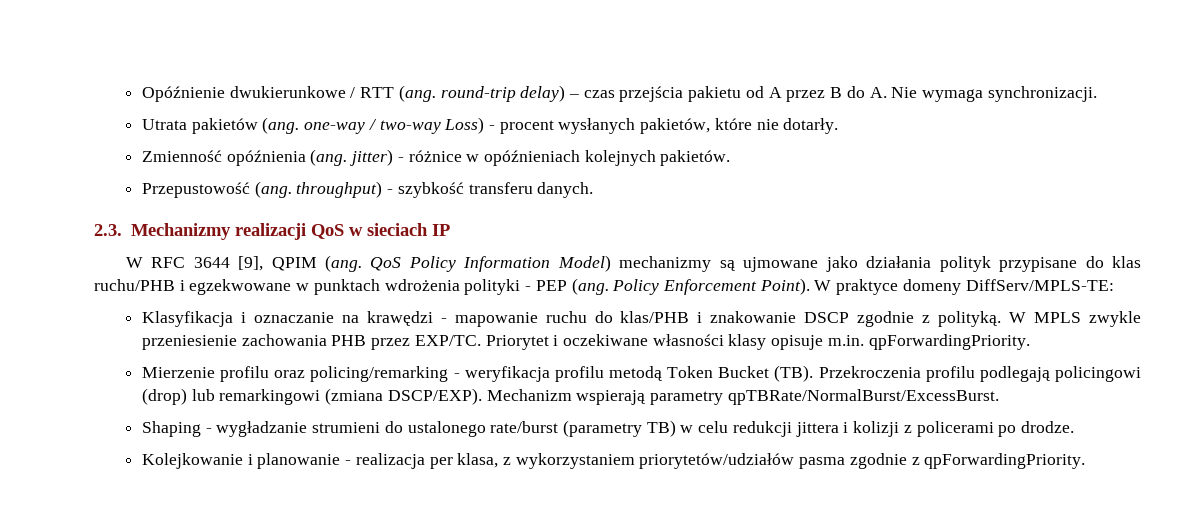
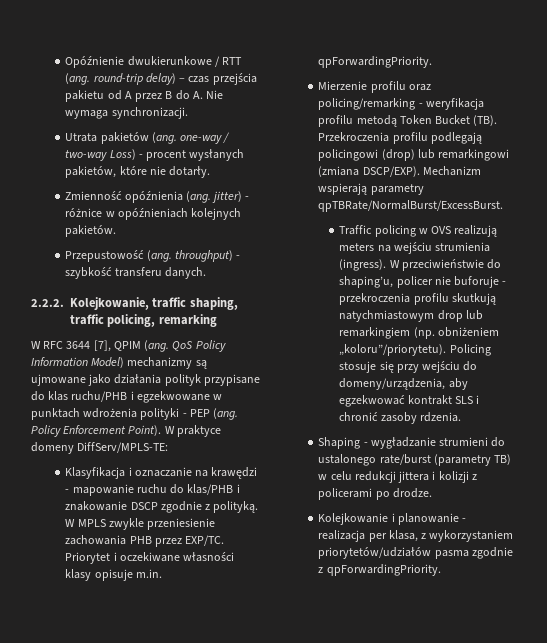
[94,223,450,240] 2.3. Mechanizmy realizacji QoS w sieciach IP -> [31,297,238,310] [70,314,217,327] 2.2.2. Kolejkowanie, traffic shaping, traffic policing, remarking
[238,256,264,271] [9], -> [93,340,111,352] [7],
(999, 397) none -> [339,225,498,237] [339,242,491,254] [339,259,502,271] [339,276,507,288] [339,293,496,305] [339,310,483,322] [339,327,499,339] [339,344,491,356] [339,361,478,373] [339,378,468,390] [339,395,480,407] [339,412,461,424] // Traffic policing w OVS realizują meters na wejściu strumienia (ingress). W przeciwieństwie do shaping’u, policer nie buforuje - przekroczenia profilu skutkują natychmiastowym drop lub remarkingiem (np. obniżeniem „koloru”/priorytetu). Policing stosuje się przy wejściu do domeny/urządzenia, aby egzekwować kontrakt SLS i chronić zasoby rdzenia.

